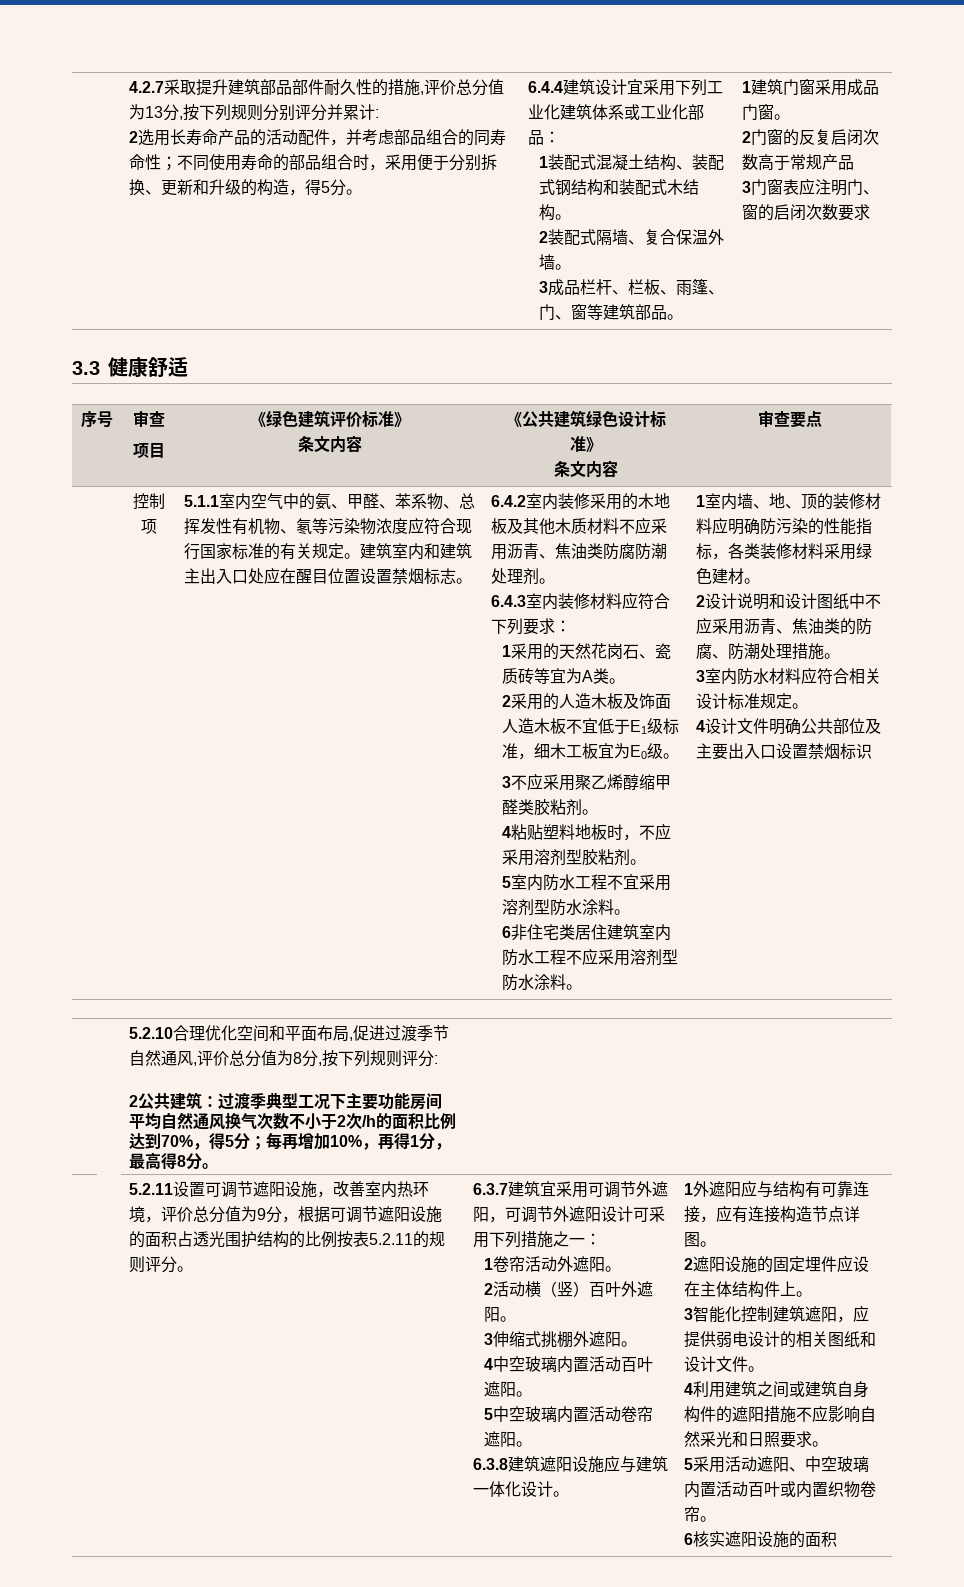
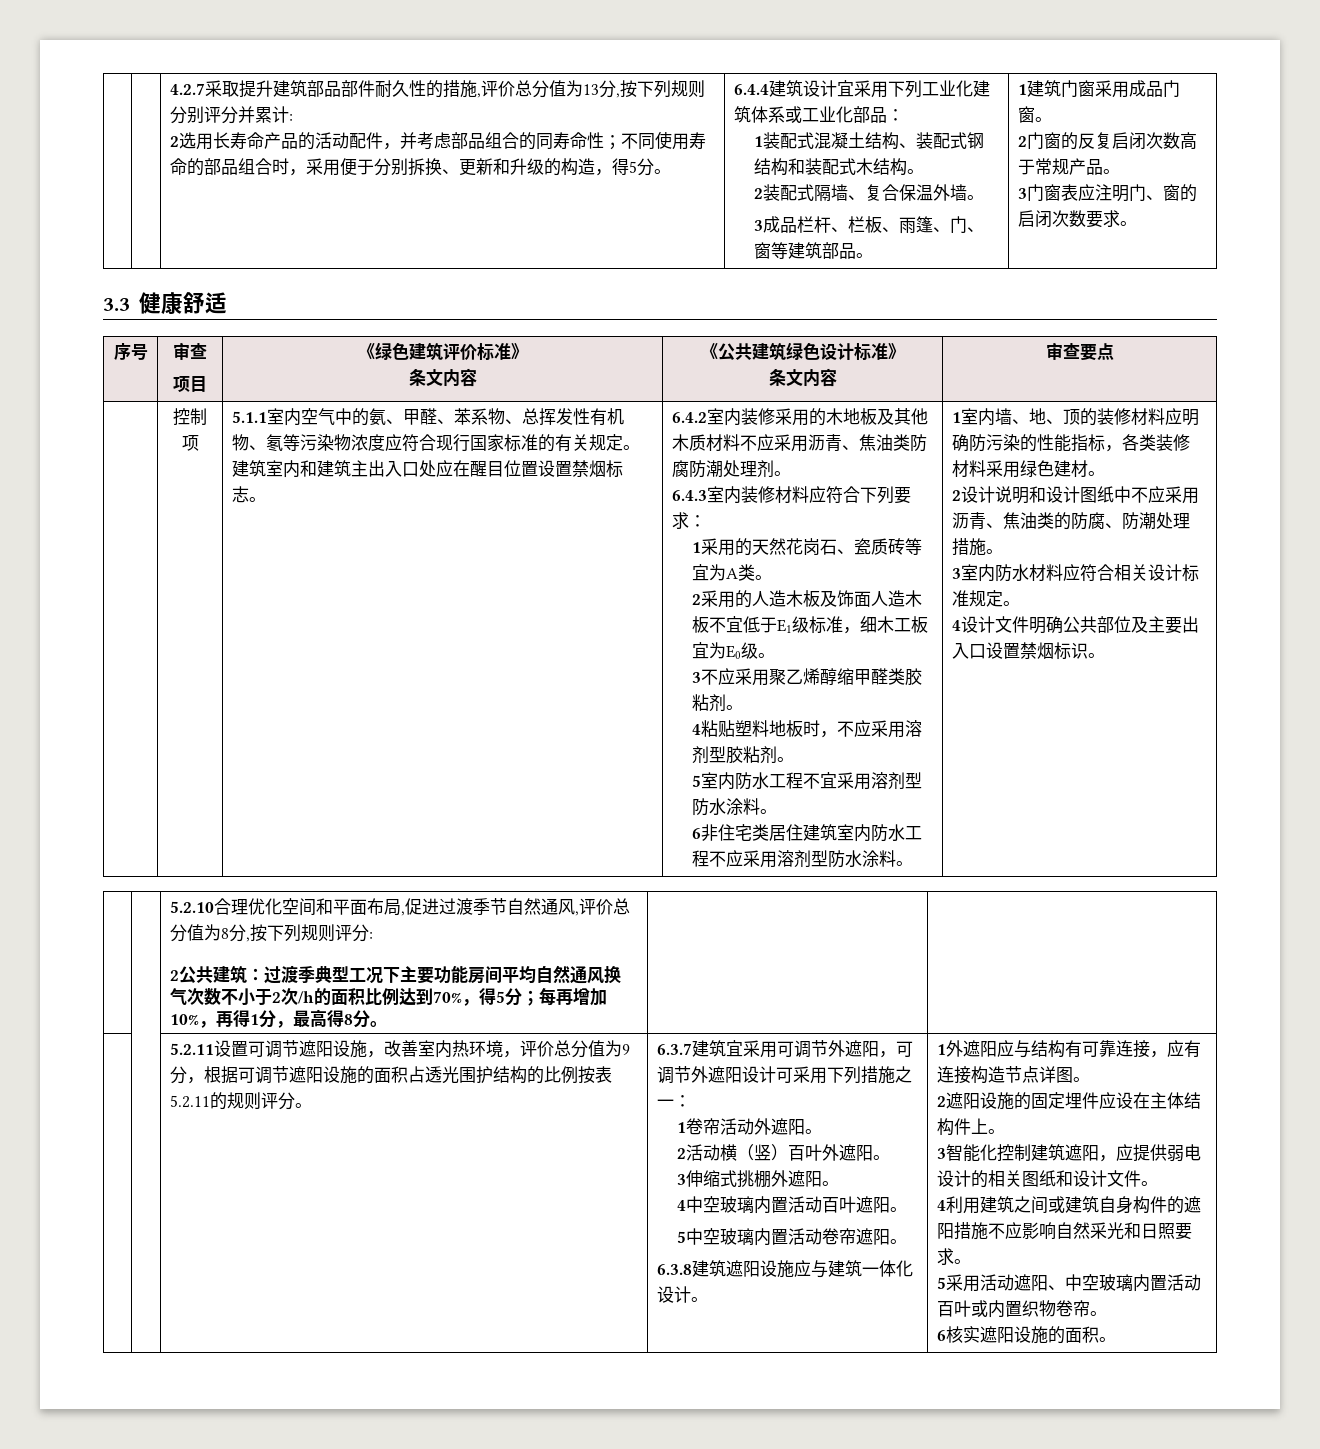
(855, 162) none -> [1103,169,1121,174] 。
(871, 212) none -> [1120,221,1138,226] 。
(873, 751) none -> [1088,653,1106,658] 。
(838, 1539) none -> [1099,1337,1117,1342] 。

